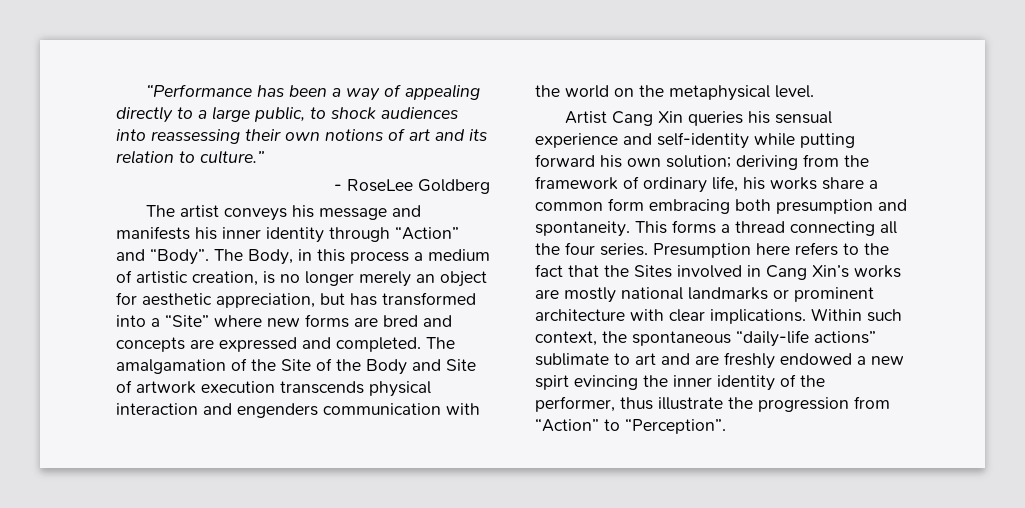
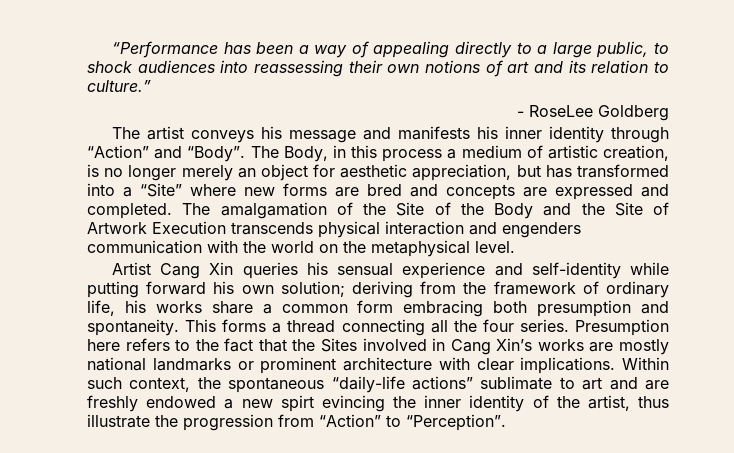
[446,359,476,371] [116,380,275,394] Site of artwork execution -> [581,202,669,216] [87,221,226,234] the Site of Artwork Execution
[535,396,615,412] performer, -> [587,395,630,411] artist,

